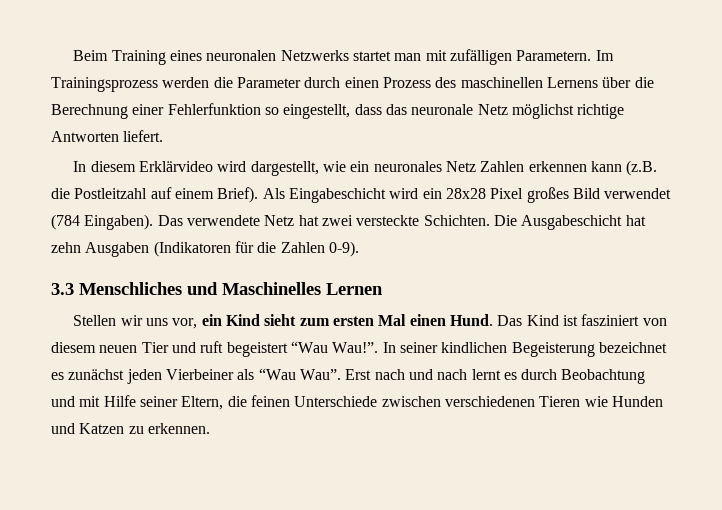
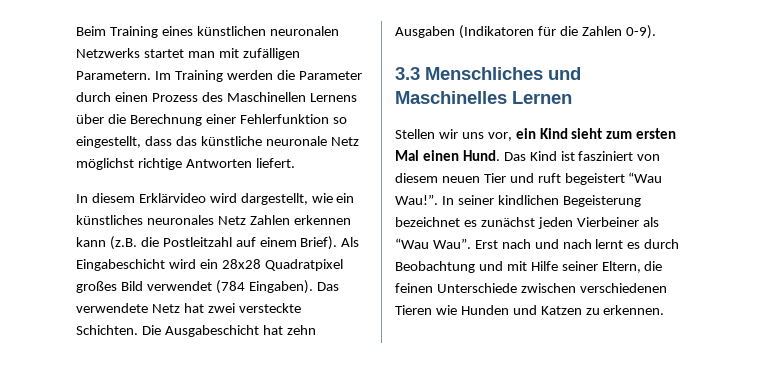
(203, 55) none -> [196,26,266,36] künstlichen
[51,77,158,92] Trainingsprozess -> [174,70,223,82] Training
[460,77,543,88] maschinellen -> [226,92,306,102] Maschinellen
(407, 109) none -> [200,136,262,146] künstliche
(370, 166) none -> [76,215,143,225] künstliches
[490,188,524,199] Pixel -> [264,259,343,271] Quadratpixel

